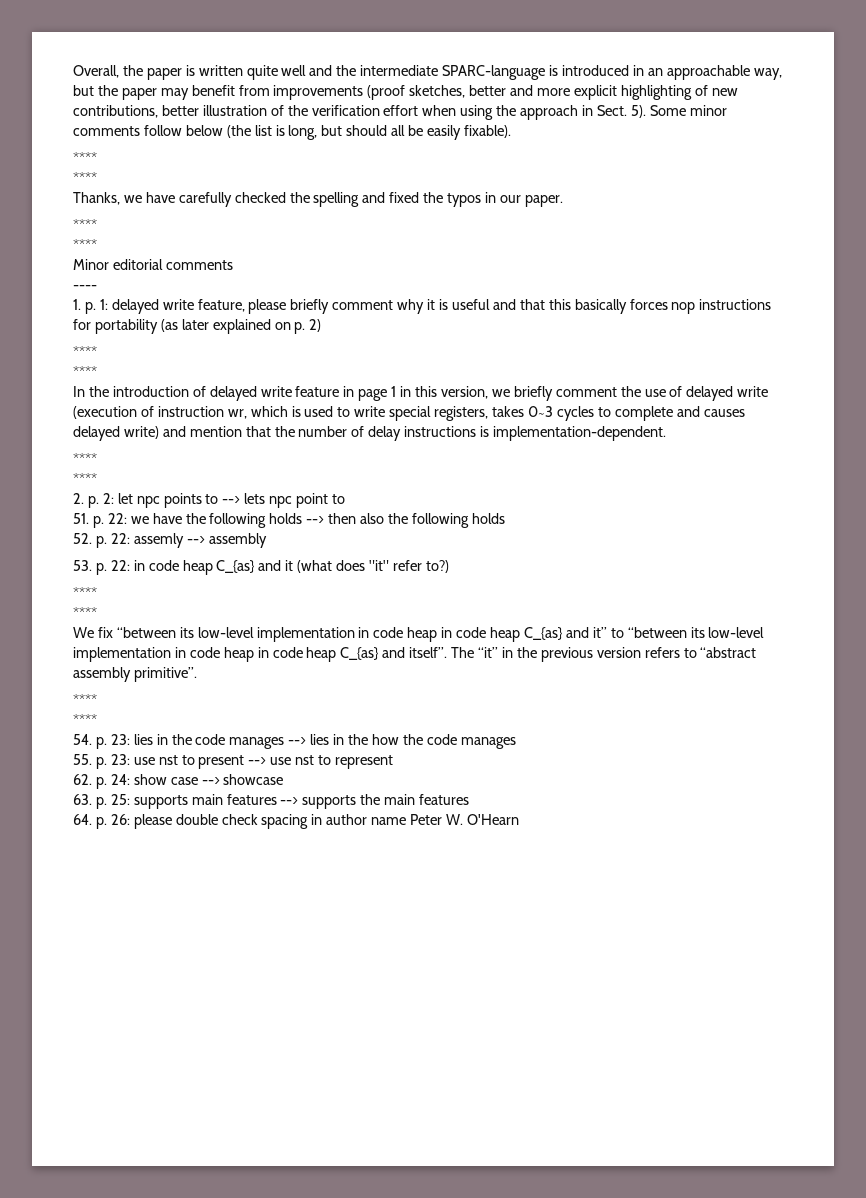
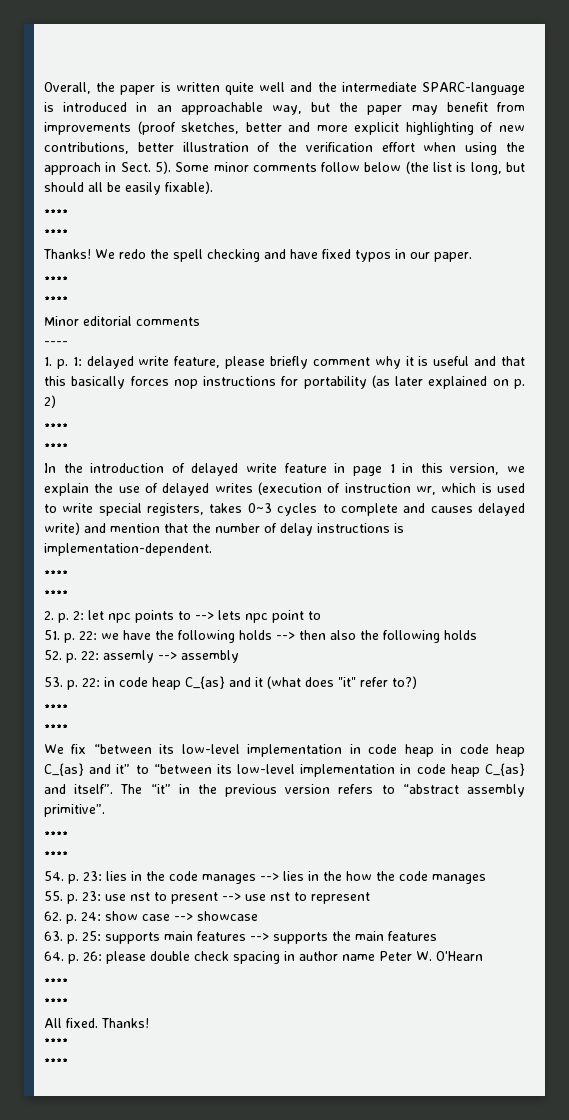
[73,192,444,207] Thanks, we have carefully checked the spelling and fixed the -> [43,249,351,262] Thanks! We redo the spell checking and have fixed
[513,386,617,401] briefly comment -> [44,483,89,496] explain
[737,386,769,397] write -> [214,483,253,493] writes
[257,647,337,662] in code heap -> (480, 770) none
(519, 819) none -> [44,978,68,988] [44,998,68,1008] [44,1018,149,1028] [44,1038,68,1048] [44,1058,68,1068] // **** // **** // All fixed. Thanks! // **** // ****

